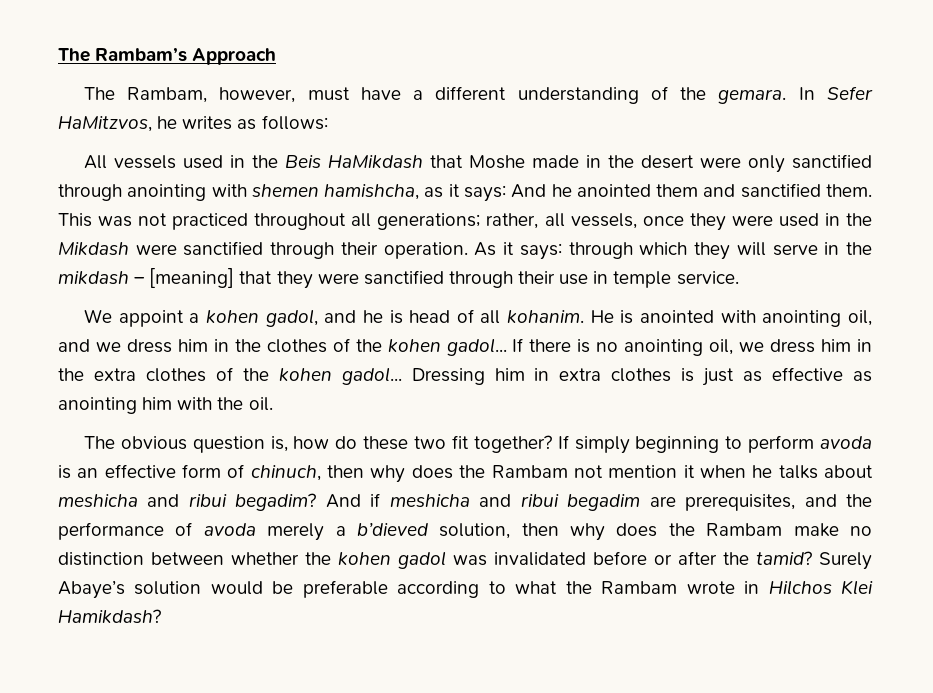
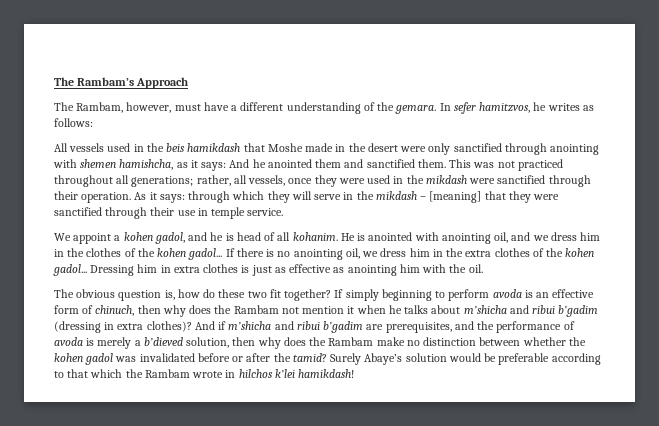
[826,86,873,100] [58,116,152,132] Sefer HaMitzvos, -> [453,102,531,114] sefer hamitzvos,
[284,155,423,168] Beis HaMikdash -> [166,143,241,152] beis hamikdash
[58,242,129,255] Mikdash -> [425,175,467,184] mikdash
[58,493,317,511] meshicha and ribui begadim? -> [463,305,599,317] [54,321,192,333] m’shicha and ribui b’gadim (dressing in extra clothes)?
[389,494,641,511] meshicha and ribui begadim -> [228,321,364,333] m’shicha and ribui b’gadim
(256, 529) none -> [86,338,95,346] is
[515,581,558,594] what -> [67,369,123,378] that which
[768,580,873,595] [58,609,161,623] Hilchos Klei Hamikdash? -> [238,369,355,378] hilchos k’lei hamikdash!

